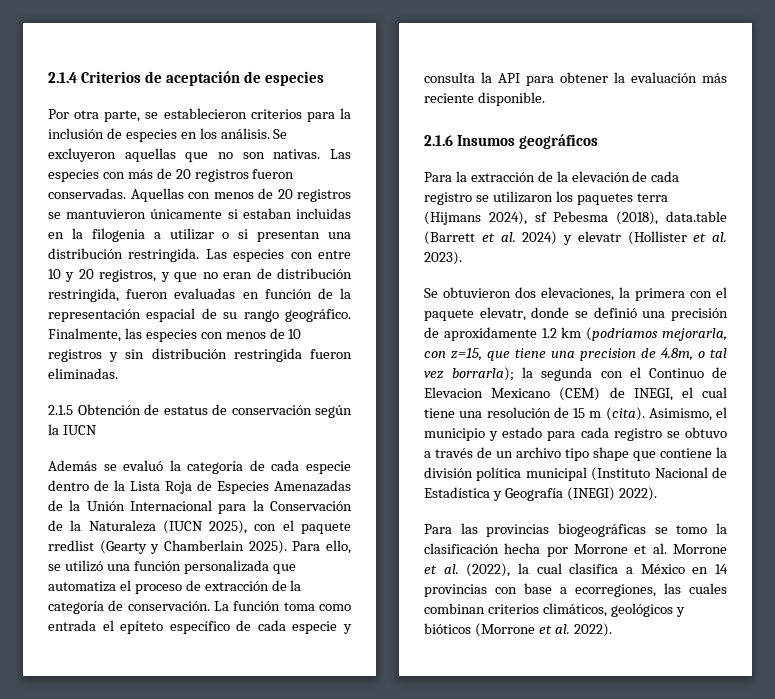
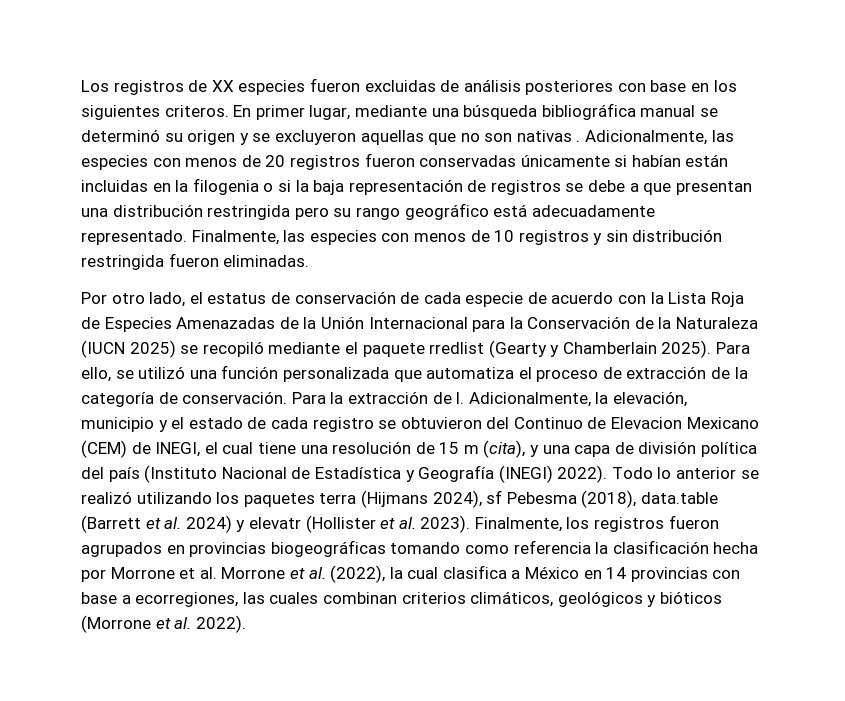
[48,71,325,86] [48,108,352,122] [48,128,288,142] 2.1.4 Criterios de aceptación de especies // Por otra parte, se establecieron criterios para la inclusión de especies en los análisis. Se -> [81,78,737,95] [81,103,718,120] [81,129,271,145] Los registros de XX especies fueron excluidas de análisis posteriores con base en los siguientes criteros. En primer lugar, mediante una búsqueda bibliográfica manual se determinó su origen y se
[273,149,351,159] [48,168,295,182] [48,188,351,202] [48,208,351,219] [48,228,351,242] [48,248,351,262] [48,268,353,282] [48,288,351,302] [48,308,351,322] nativas. Las especies con más de 20 registros fueron conservadas. Aquellas con menos de 20 registros se mantuvieron únicamente si estaban incluidas en la filogenia a utilizar o si presentan una distribución restringida. Las especies con entre 10 y 20 registros, y que no eran de distribución restringida, fueron evaluadas en función de la representación espacial de su rango geográfico. -> [516,130,734,145] [81,153,729,170] [81,178,752,195] [81,203,655,220] [81,230,187,245] nativas . Adicionalmente, las especies con menos de 20 registros fueron conservadas únicamente si habían están incluidas en la filogenia o si la baja representación de registros se debe a que presentan una distribución restringida pero su rango geográfico está adecuadamente representado.
[48,404,352,418] [48,424,97,435] [48,460,352,474] [48,480,109,491] 2.1.5 Obtención de estatus de conservación según la IUCN // Además se evaluó la categoría de cada especie dentro de -> [81,291,647,307] Por otro lado, el estatus de conservación de cada especie de acuerdo con
[209,520,277,534] 2025), con -> [129,340,341,358] 2025) se recopiló mediante
[214,601,351,611] [48,620,352,634] [424,72,727,86] [424,92,545,106] [424,134,599,149] [424,171,680,182] [424,191,553,205] La función toma como entrada el epíteto específico de cada especie y consulta la API para obtener la evaluación más reciente disponible. // 2.1.6 Insumos geográficos // Para la extracción de la elevación de cada registro se utilizaron -> [291,391,687,407] [81,417,759,432] [81,440,758,458] [81,465,759,483] [81,491,212,504] Para la extracción de l. Adicionalmente, la elevación, municipio y el estado de cada registro se obtuvieron del Continuo de Elevacion Mexicano (CEM) de INEGI, el cual tiene una resolución de 15 m (cita), y una capa de división política del país (Instituto Nacional de Estadística y Geografía (INEGI) 2022). Todo lo anterior se realizó utilizando
[424,287,727,301] [424,307,728,321] [424,327,727,341] [424,348,727,361] [424,367,727,381] [424,387,727,401] [424,407,727,421] [424,427,727,441] [424,447,727,461] [424,467,727,481] [424,487,657,501] [424,523,708,537] // Se obtuvieron dos elevaciones, la primera con el paquete elevatr, donde se definió una precisión de aproxidamente 1.2 km (podriamos mejorarla, con z=15, que tiene una precision de 4.8m, o tal vez borrarla); la segunda con el Continuo de Elevacion Mexicano (CEM) de INEGI, el cual tiene una resolución de 15 m (cita). Asimismo, el municipio y estado para cada registro se obtuvo a través de un archivo tipo shape que contiene la división política municipal (Instituto Nacional de Estadística y Geografía (INEGI) 2022). // Para las provincias biogeográficas se tomo -> [474,515,719,532] [81,540,591,557] Finalmente, los registros fueron agrupados en provincias biogeográficas tomando como referencia

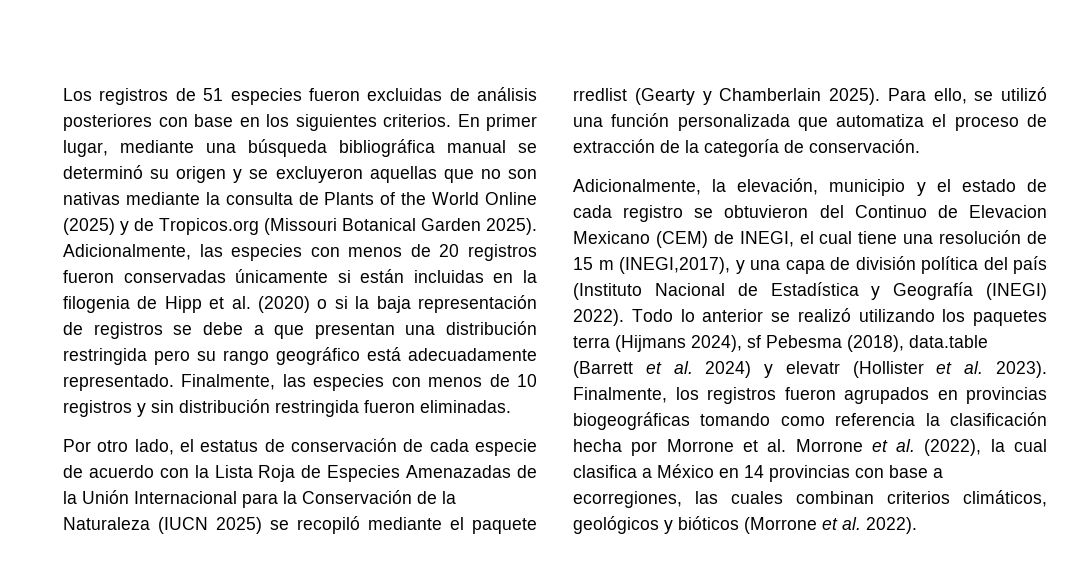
[211,80,234,92] XX -> [203,88,224,101] 51
[164,105,229,117] criteros. -> [383,114,451,127] criterios.
[576,140,581,142] . -> [125,192,538,205] [63,218,537,235] mediante la consulta de Plants of the World Online (2025) y de Tropicos.org (Missouri Botanical Garden 2025).
[631,155,681,167] habían -> (351, 276) none
(259, 186) none -> [137,296,310,313] de Hipp et al. (2020)
[291,391,465,404] Para la extracción de l. -> (920, 146) //
[483,440,526,458] (cita), -> [619,257,730,274] (INEGI,2017),

